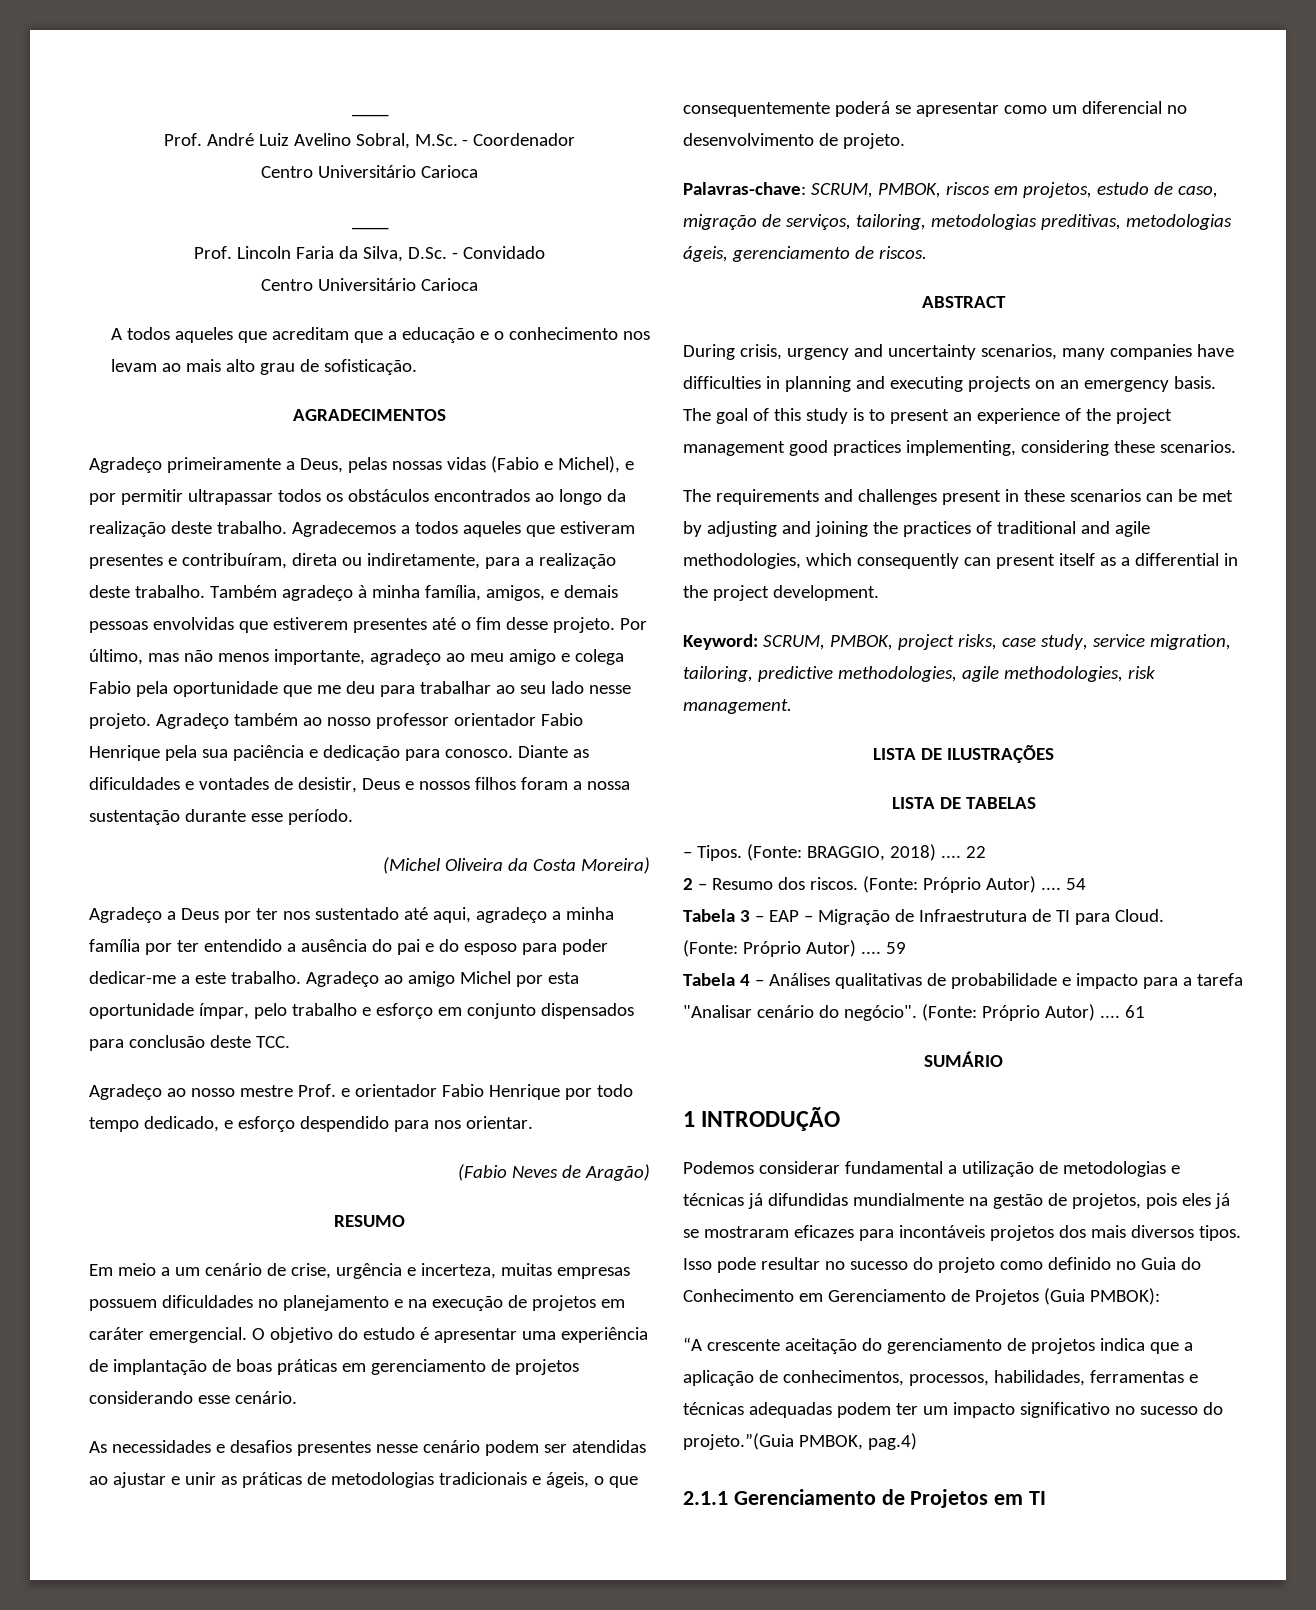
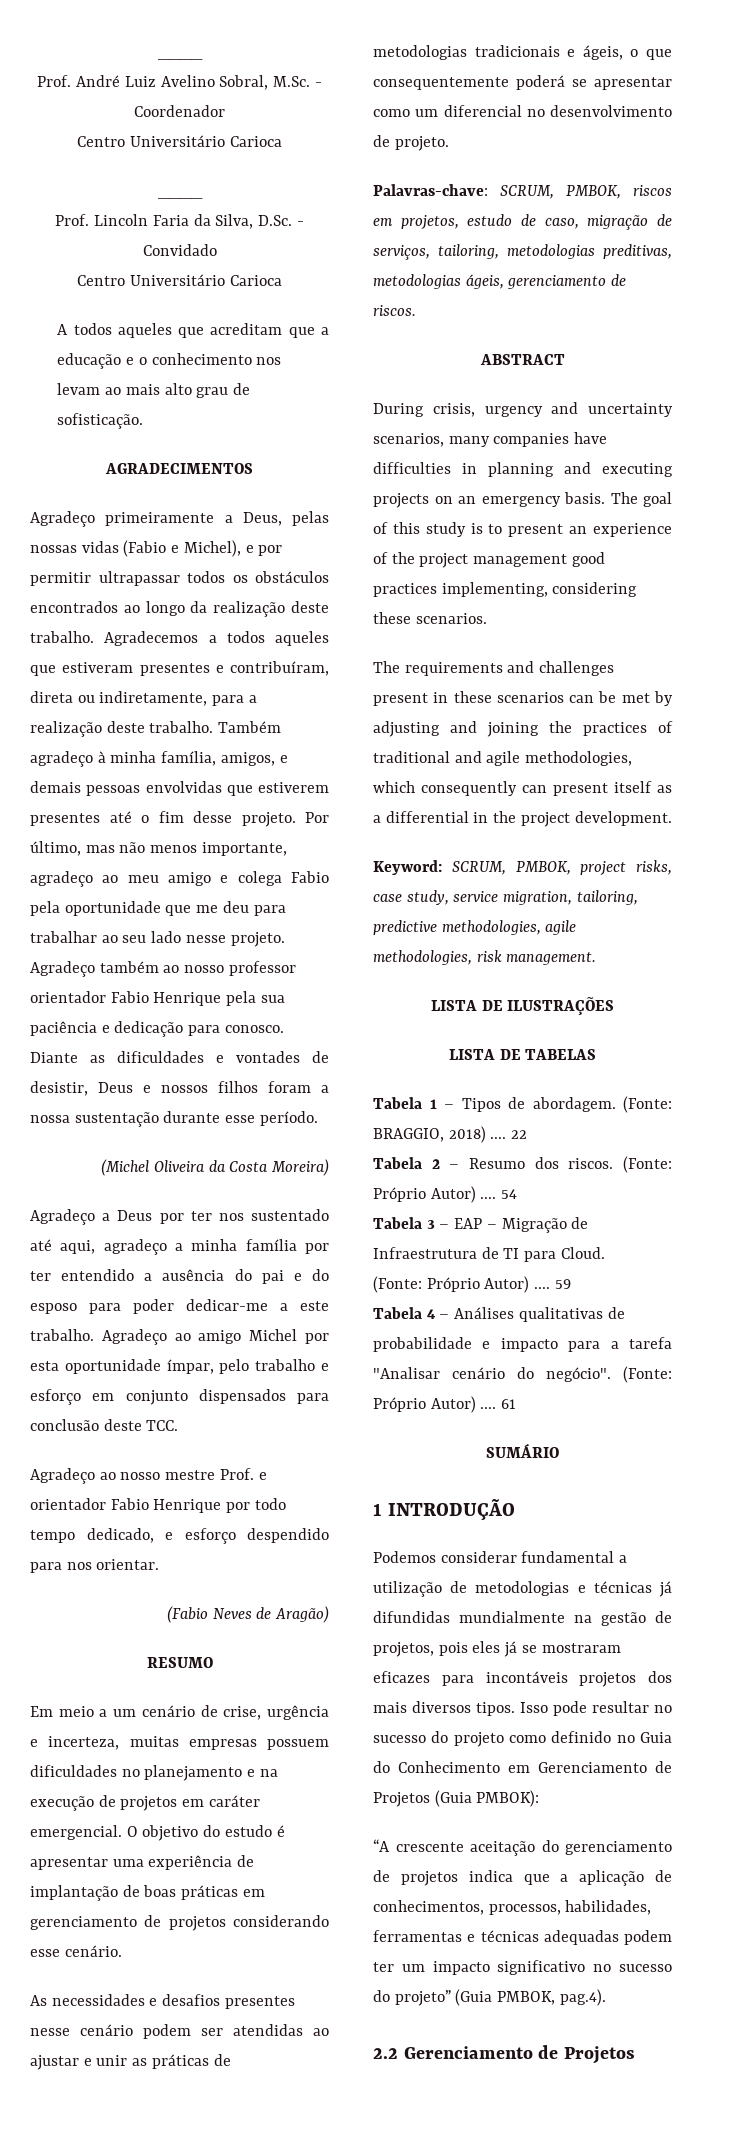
[683,845,742,861] – Tipos. -> [373,1097,616,1112] Tabela 1 – Tipos de abordagem.
(986, 852) none -> [373,1157,422,1169] Tabela
[683,1433,917,1450] [683,1489,1047,1508] projeto.”(Guia PMBOK, pag.4) // 2.1.1 Gerenciamento de Projetos em TI -> [394,1989,606,2006] [373,2045,635,2064] projeto” (Guia PMBOK, pag.4). // 2.2 Gerenciamento de Projetos

